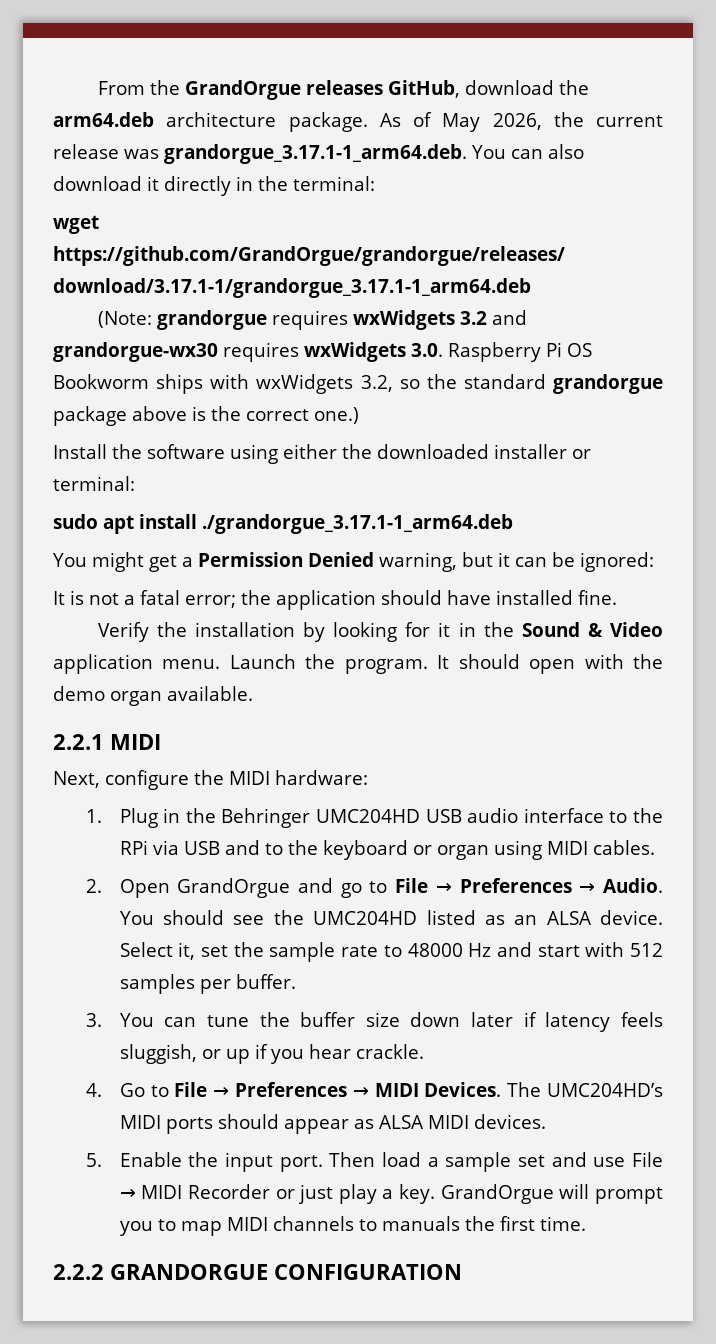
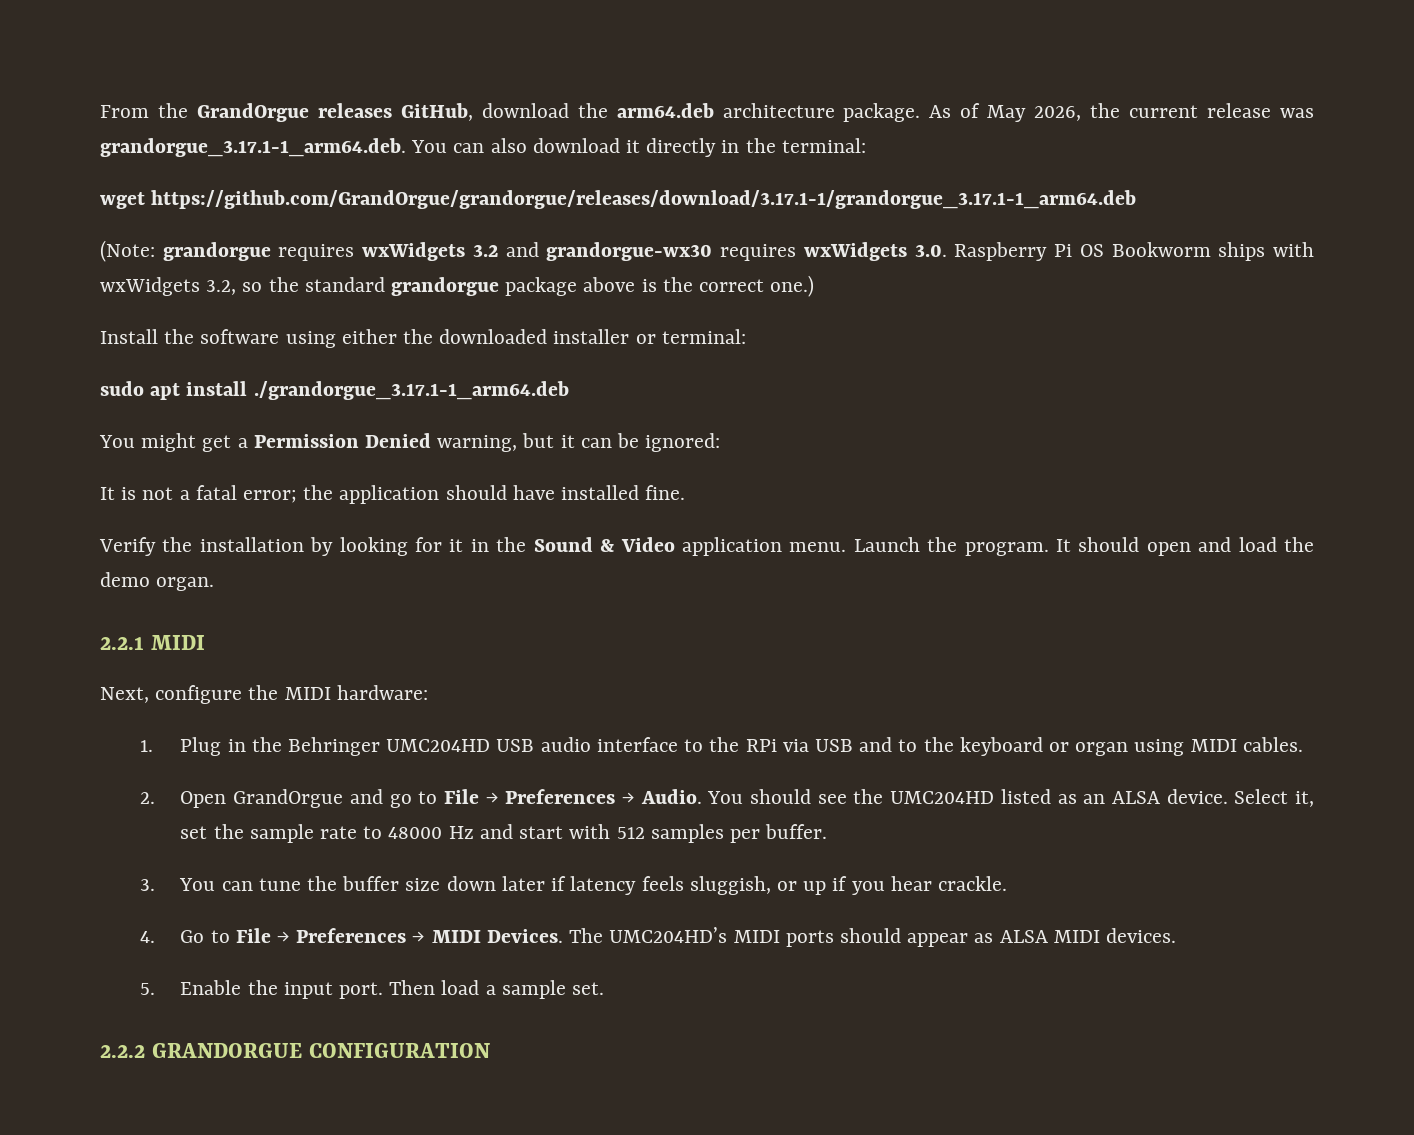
[584,654,664,669] [53,686,253,706] with the demo organ available. -> [1198,537,1314,552] [100,572,215,591] and load the demo organ.
[518,1152,663,1167] [119,1184,663,1204] [119,1216,586,1236] set and use File → MIDI Recorder or just play a key. GrandOrgue will prompt you to map MIDI channels to manuals the first time. -> [572,982,605,995] set.

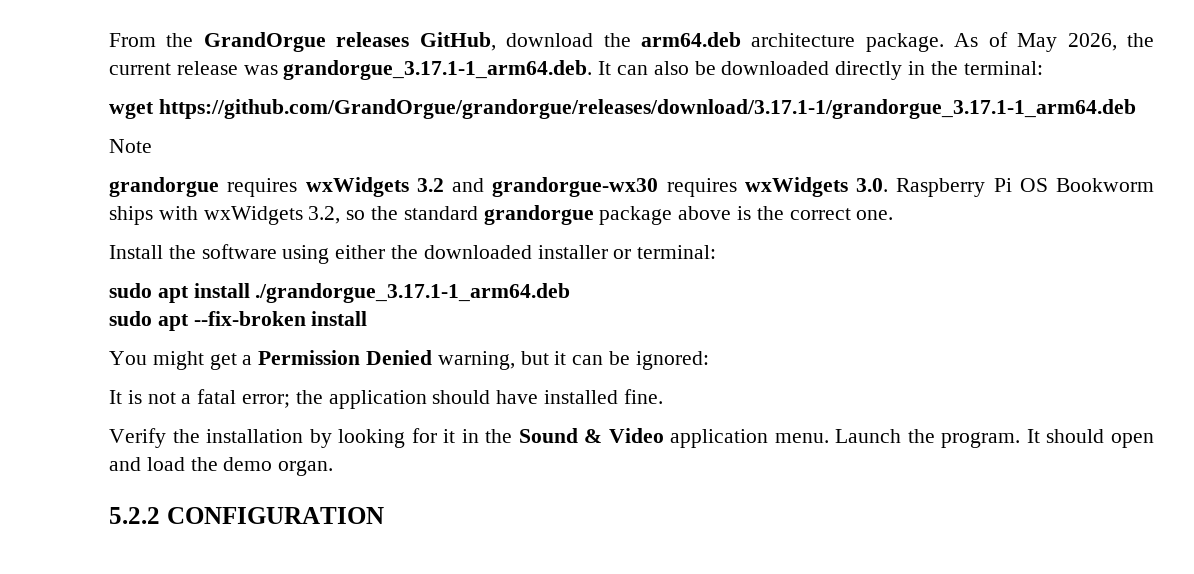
[411,140,448,153] You -> [598,61,612,75] It
[532,138,641,153] download it -> [694,61,830,75] be downloaded
[100,240,155,262] (Note: -> [109,139,152,153] Note //
[770,275,815,297] one.) -> [856,210,894,220] one.
(569, 390) none -> [109,311,368,331] // sudo apt --fix-broken install
[100,635,205,650] [100,685,428,704] [140,737,1303,756] [140,789,1314,808] [180,824,828,843] [140,876,1008,895] [140,927,1177,947] [140,980,605,999] [100,1043,302,1058] 2.2.1 MIDI // Next, configure the MIDI hardware: // 1. Plug in the Behringer UMC204HD USB audio interface to the RPi via USB and to the keyboard or organ using MIDI cables. // 2. Open GrandOrgue and go to File → Preferences → Audio. You should see the UMC204HD listed as an ALSA device. Select it, set the sample rate to 48000 Hz and start with 512 samples per buffer. // 3. You can tune the buffer size down later if latency feels sluggish, or up if you hear crackle. // 4. Go to File → Preferences → MIDI Devices. The UMC204HD’s MIDI ports should appear as ALSA MIDI devices. // 5. Enable the input port. Then load a sample set. // 2.2.2 GRANDORGUE -> [109,507,160,524] 5.2.2

